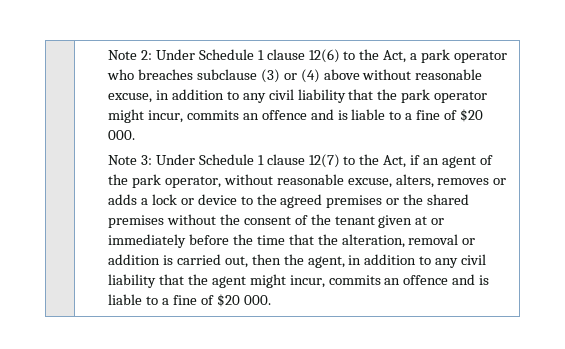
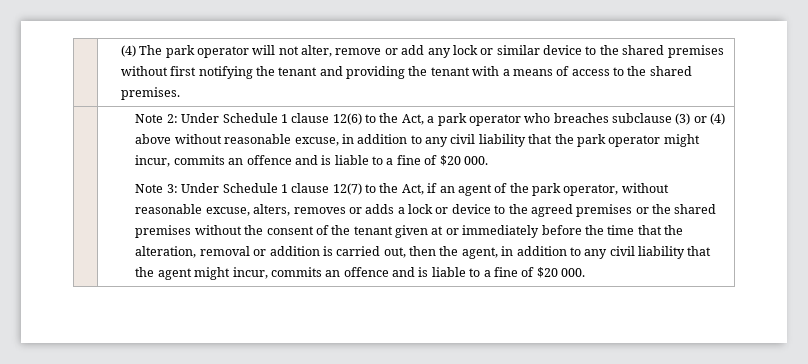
(108, 55) none -> [120,45,724,58] [120,66,692,79] [120,87,180,100] | (4) The park operator will not alter, remove or add any lock or similar device to the shared premises without first notifying the tenant and providing the tenant with a means of access to the shared premises. //

